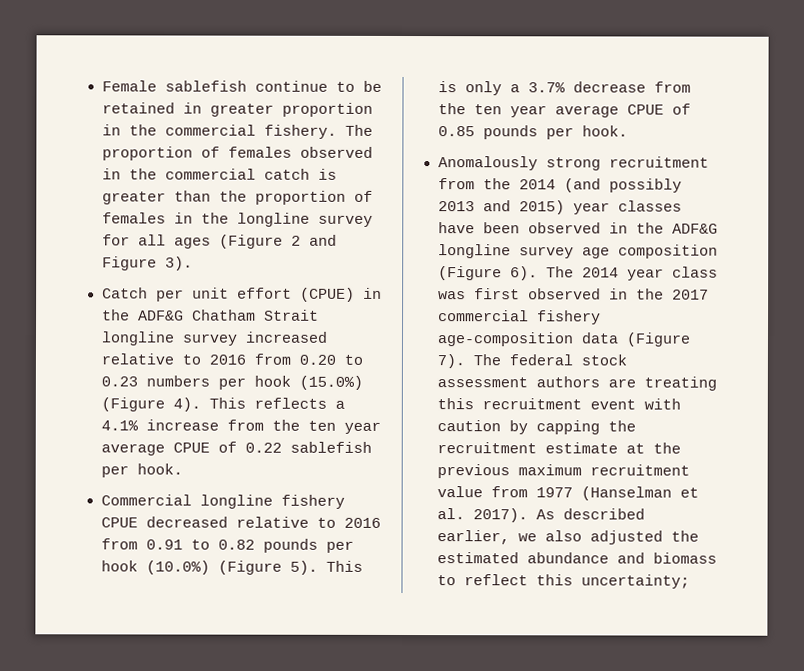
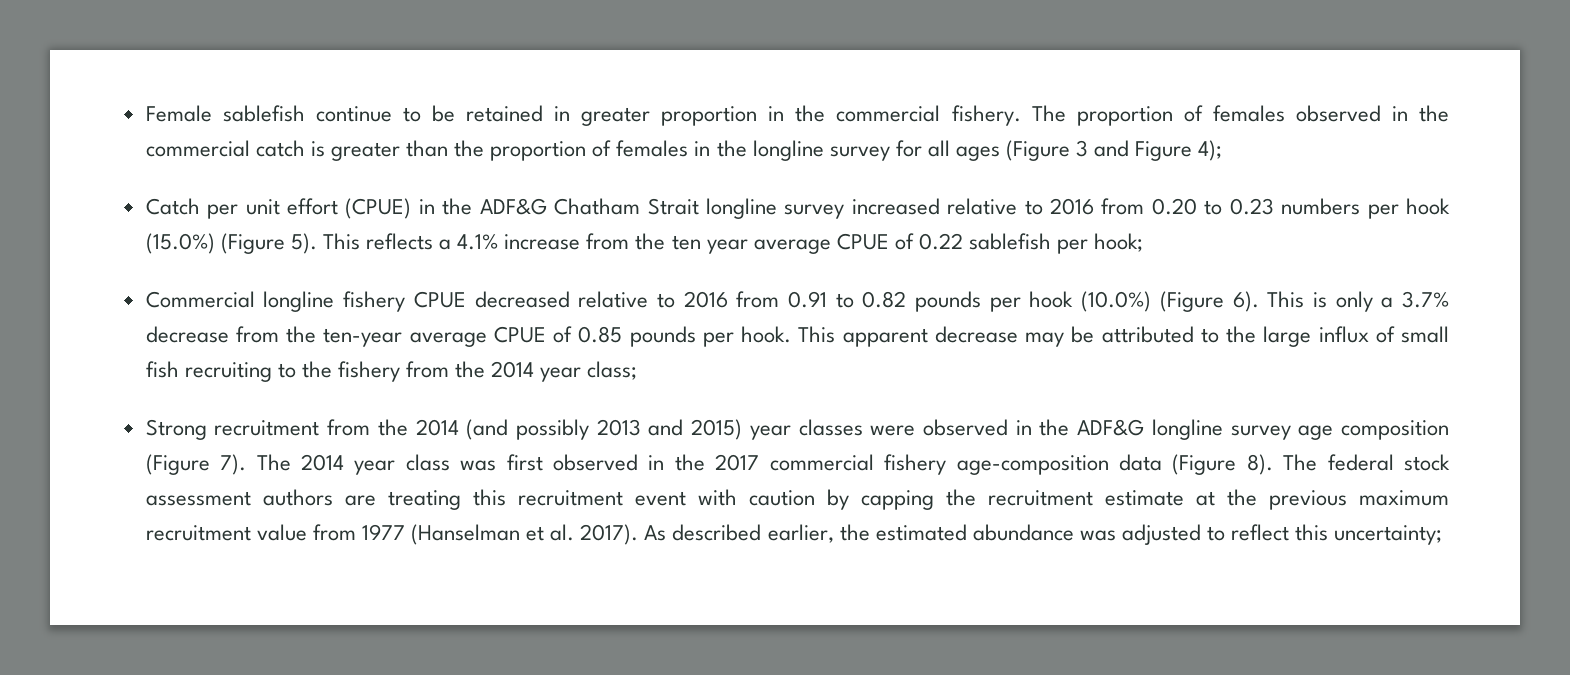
[290,235,301,246] 2 -> [1076,140,1089,157] 3
[164,256,193,271] 3). -> [1198,140,1223,161] 4);
[172,397,201,412] 4). -> [290,233,317,254] 5).
[136,463,183,475] hook. -> [1094,233,1144,252] hook;
[289,560,318,575] 5). -> [1232,291,1259,312] 6).
[473,104,547,118] ten year -> [323,328,403,347] ten-year
[437,156,601,171] // Anomalously strong -> [798,326,1449,347] [145,361,638,382] [145,419,207,440] This apparent decrease may be attributed to the large influx of small fish recruiting to the fishery from the 2014 year class; // Strong
[437,222,520,234] have been -> [870,425,916,436] were
[509,266,538,281] 6). -> [220,454,247,475] 7).
[436,354,465,369] 7). -> [1246,454,1273,475] 8).
[517,530,663,545] we also adjusted -> (834, 533) none
[616,552,717,564] and biomass -> [1079,524,1201,545] was adjusted

